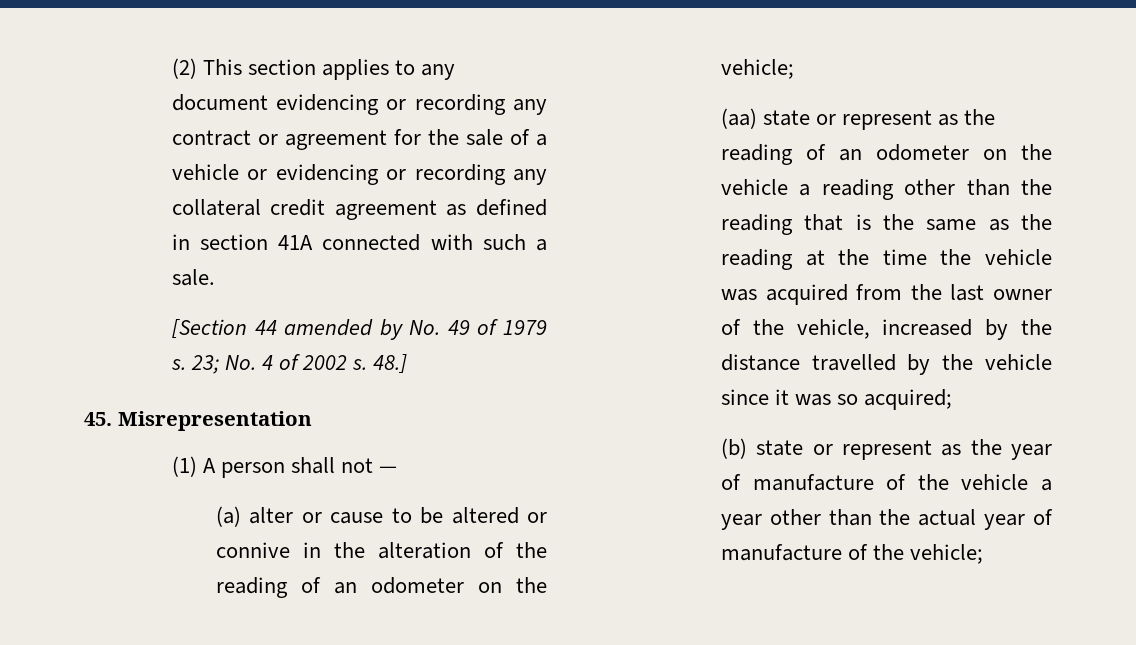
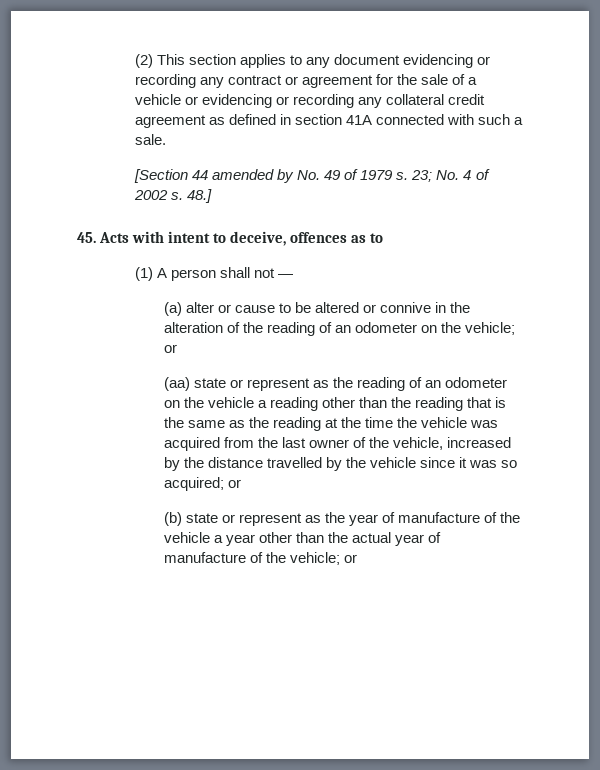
[117,411,312,431] Misrepresentation -> [99,231,384,246] Acts with intent to deceive, offences as to
(794, 69) none -> [163,344,177,353] or
(953, 399) none -> [227,479,241,488] or
(984, 554) none -> [344,554,358,563] or

